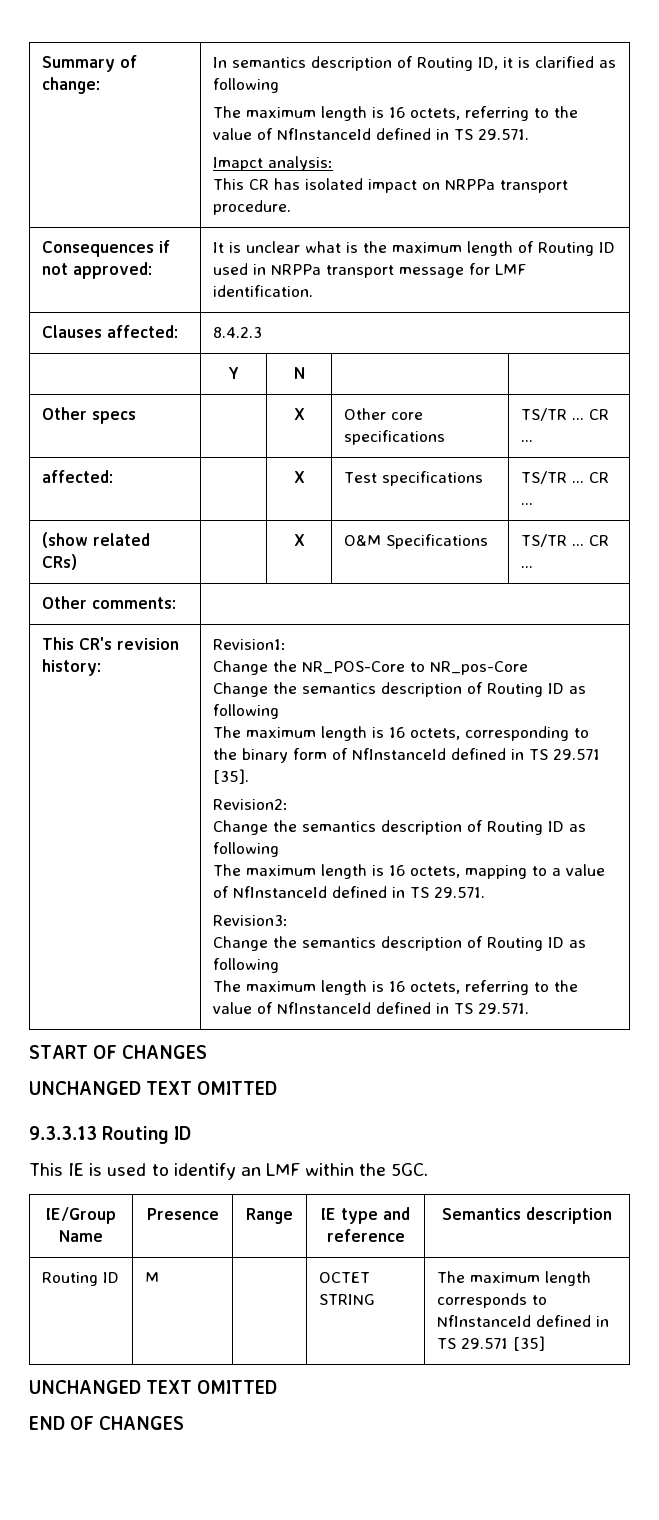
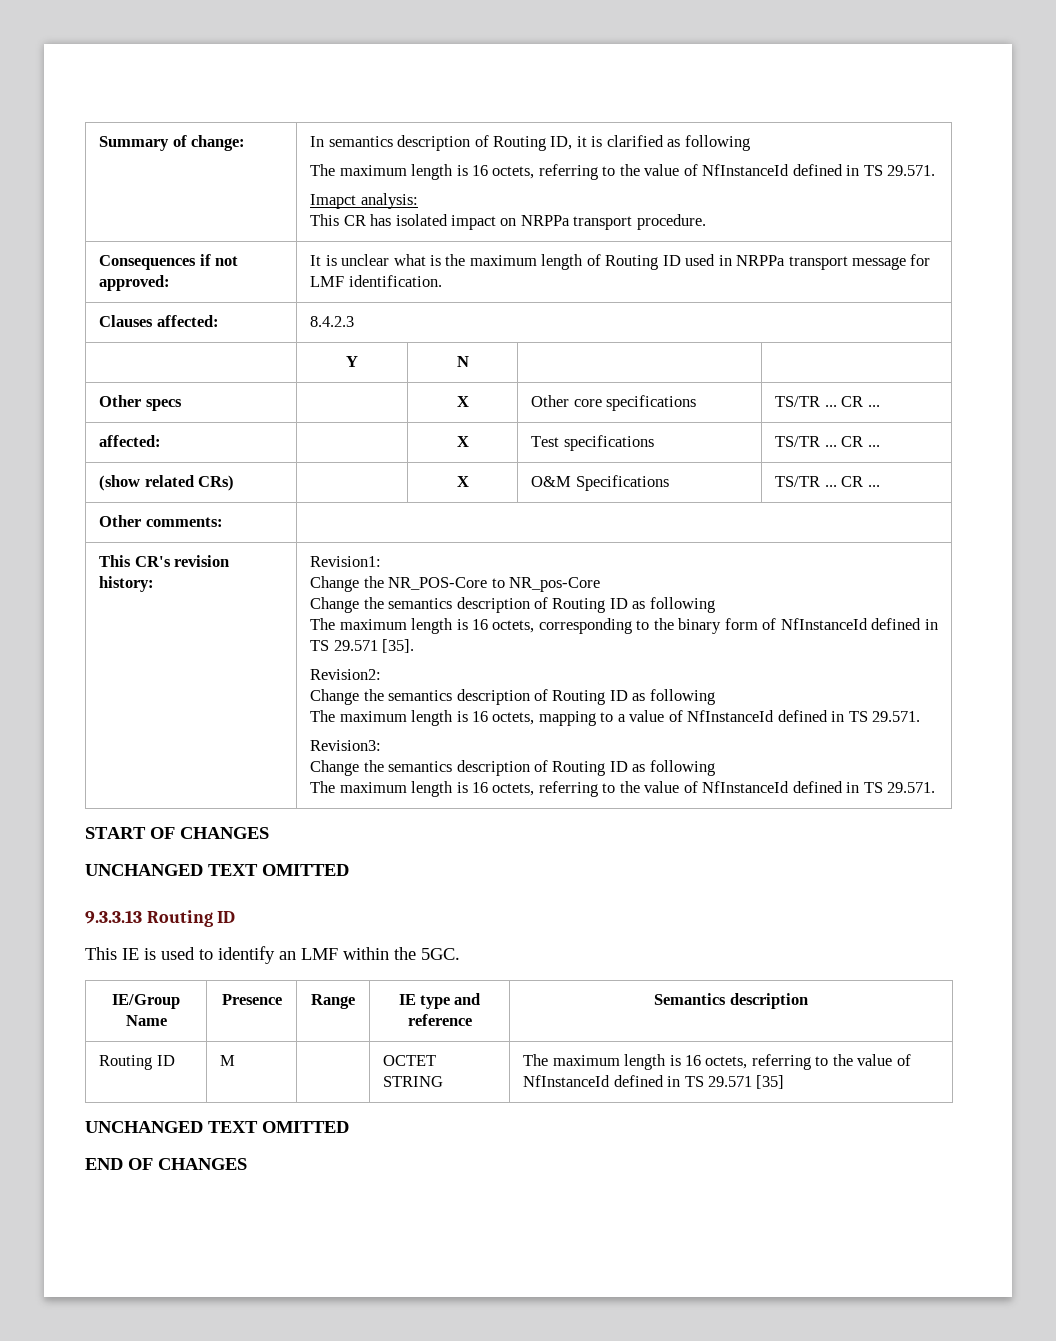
[437,1293,548,1308] corresponds to -> [669,1054,911,1070] is 16 octets, referring to the value of

